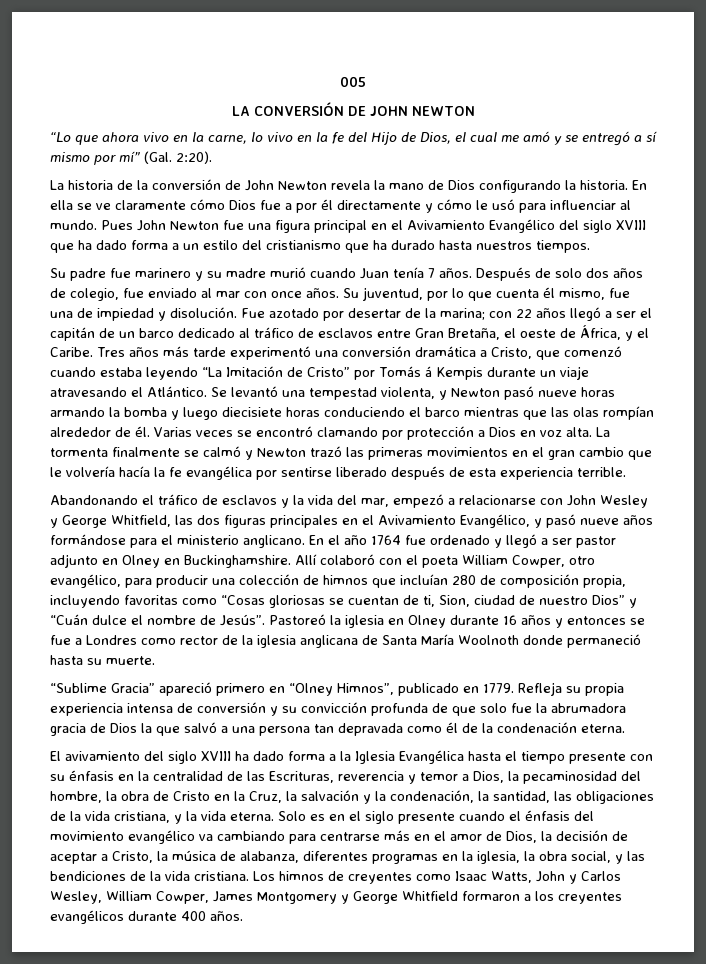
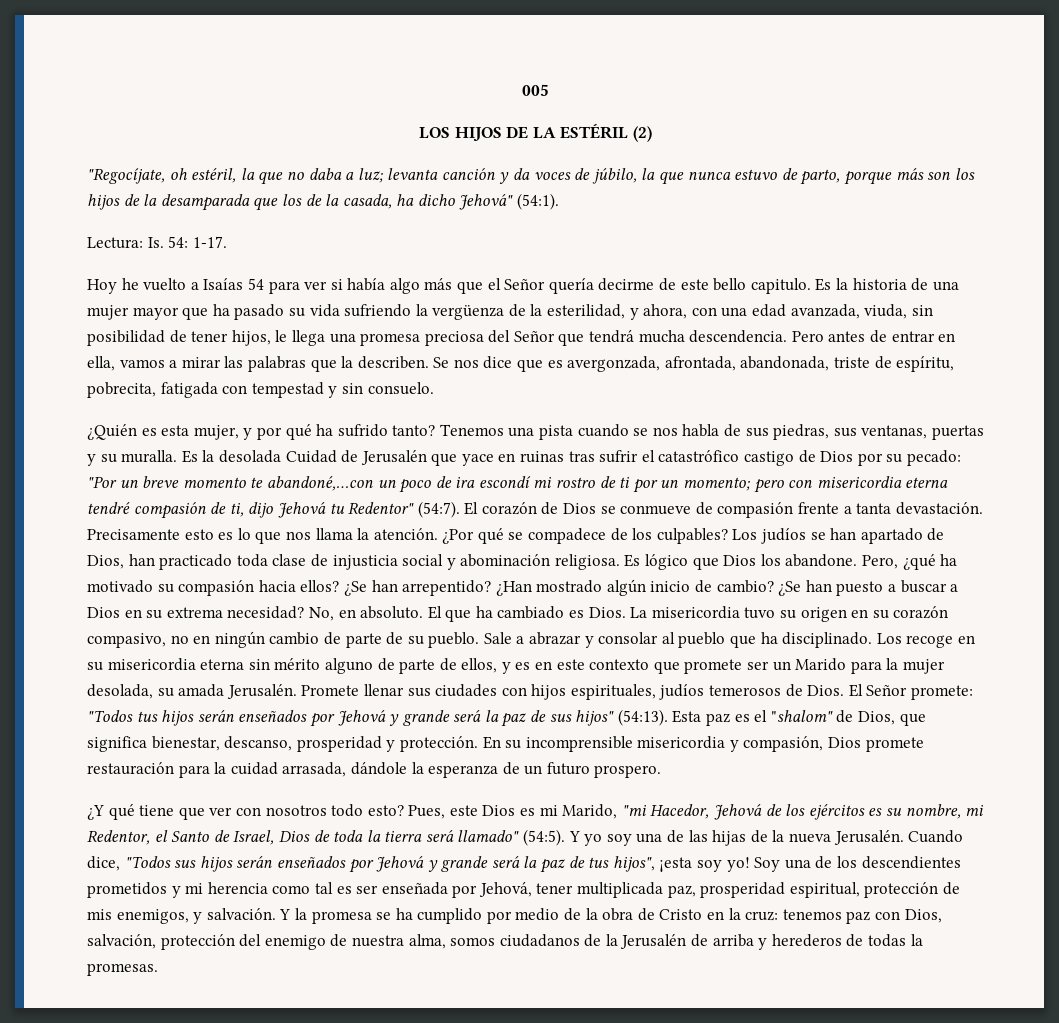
[231,102,475,116] [50,131,657,146] [50,151,212,165] [50,179,647,193] [50,199,631,213] [50,219,646,233] [50,240,590,253] [50,267,643,281] [50,287,630,301] [50,307,652,321] [50,325,649,341] [50,346,622,360] [50,366,589,380] [50,386,615,400] [50,406,654,420] [50,426,610,440] [50,446,652,460] [50,466,626,480] [50,494,648,508] [50,514,653,528] [50,534,616,548] [50,554,595,568] [50,574,626,588] [50,595,637,608] [50,614,645,628] [50,634,641,648] [50,655,155,665] [50,682,624,696] [50,702,626,716] [50,722,625,736] [50,750,653,764] [50,770,641,784] [50,791,102,803] LA CONVERSIÓN DE JOHN NEWTON // “Lo que ahora vivo en la carne, lo vivo en la fe del Hijo de Dios, el cual me amó y se entregó a sí mismo por mí” (Gal. 2:20). // La historia de la conversión de John Newton revela la mano de Dios configurando la historia. En ella se ve claramente cómo Dios fue a por él directamente y cómo le usó para influenciar al mundo. Pues John Newton fue una figura principal en el Avivamiento Evangélico del siglo XVIII que ha dado forma a un estilo del cristianismo que ha durado hasta nuestros tiempos. // Su padre fue marinero y su madre murió cuando Juan tenía 7 años. Después de solo dos años de colegio, fue enviado al mar con once años. Su juventud, por lo que cuenta él mismo, fue una de impiedad y disolución. Fue azotado por desertar de la marina; con 22 años llegó a ser el capitán de un barco dedicado al tráfico de esclavos entre Gran Bretaña, el oeste de África, y el Caribe. Tres años más tarde experimentó una conversión dramática a Cristo, que comenzó cuando estaba leyendo “La Imitación de Cristo” por Tomás á Kempis durante un viaje atravesando el Atlántico. Se levantó una tempestad violenta, y Newton pasó nueve horas armando la bomba y luego diecisiete horas conduciendo el barco mientras que las olas rompían alrededor de él. Varias veces se encontró clamando por protección a Dios en voz alta. La tormenta finalmente se calmó y Newton trazó las primeras movimientos en el gran cambio que le volvería hacía la fe evangélica por sentirse liberado después de esta experiencia terrible. // Abandonando el tráfico de esclavos y la vida del mar, empezó a relacionarse con John Wesley y George Whitfield, las dos figuras principales en el Avivamiento Evangélico, y pasó nueve años formándose para el ministerio anglicano. En el año 1764 fue ordenado y llegó a ser pastor adjunto en Olney en Buckinghamshire. Allí colaboró con el poeta William Cowper, otro evangélico, para producir una colección de himnos que incluían 280 de composición propia, incluyendo favoritas como “Cosas gloriosas se cuentan de ti, Sion, ciudad de nuestro Dios” y “Cuán dulce el nombre de Jesús”. Pastoreó la iglesia en Olney durante 16 años y entonces se fue a Londres como rector de la iglesia anglicana de Santa María Woolnoth donde permaneció hasta su muerte. // “Sublime Gracia” apareció primero en “Olney Himnos”, publicado en 1779. Refleja su propia experiencia intensa de conversión y su convicción profunda de que solo fue la abrumadora gracia de Dios la que salvó a una persona tan depravada como él de la condenación eterna. // El avivamiento del siglo XVIII ha dado forma a la Iglesia Evangélica hasta el tiempo presente con su énfasis en la centralidad de las Escrituras, reverencia y temor a Dios, la pecaminosidad del hombre, -> [419,123,652,142] [87,168,975,185] [87,193,560,211] [87,236,227,249] [87,278,959,294] [87,304,933,320] [87,330,956,346] [87,356,955,372] [87,382,434,398] [87,424,984,440] [87,450,961,466] [87,476,949,493] [87,501,983,519] [87,528,945,544] [87,554,958,570] [87,579,959,596] [87,606,949,622] [87,631,975,648] [87,658,945,674] [87,684,974,700] [87,709,926,727] [87,736,924,752] [87,762,662,778] [87,804,985,820] [87,829,964,846] [87,856,961,873] [87,882,961,898] [87,908,582,924] LOS HIJOS DE LA ESTÉRIL (2) // "Regocíjate, oh estéril, la que no daba a luz; levanta canción y da voces de júbilo, la que nunca estuvo de parto, porque más son los hijos de la desamparada que los de la casada, ha dicho Jehová" (54:1). // Lectura: Is. 54: 1-17. // Hoy he vuelto a Isaías 54 para ver si había algo más que el Señor quería decirme de este bello capitulo. Es la historia de una mujer mayor que ha pasado su vida sufriendo la vergüenza de la esterilidad, y ahora, con una edad avanzada, viuda, sin posibilidad de tener hijos, le llega una promesa preciosa del Señor que tendrá mucha descendencia. Pero antes de entrar en ella, vamos a mirar las palabras que la describen. Se nos dice que es avergonzada, afrontada, abandonada, triste de espíritu, pobrecita, fatigada con tempestad y sin consuelo. // ¿Quién es esta mujer, y por qué ha sufrido tanto? Tenemos una pista cuando se nos habla de sus piedras, sus ventanas, puertas y su muralla. Es la desolada Cuidad de Jerusalén que yace en ruinas tras sufrir el catastrófico castigo de Dios por su pecado: "Por un breve momento te abandoné,…con un poco de ira escondí mi rostro de ti por un momento; pero con misericordia eterna tendré compasión de ti, dijo Jehová tu Redentor" (54:7). El corazón de Dios se conmueve de compasión frente a tanta devastación. Precisamente esto es lo que nos llama la atención. ¿Por qué se compadece de los culpables? Los judíos se han apartado de Dios, han practicado toda clase de injusticia social y abominación religiosa. Es lógico que Dios los abandone. Pero, ¿qué ha motivado su compasión hacia ellos? ¿Se han arrepentido? ¿Han mostrado algún inicio de cambio? ¿Se han puesto a buscar a Dios en su extrema necesidad? No, en absoluto. El que ha cambiado es Dios. La misericordia tuvo su origen en su corazón compasivo, no en ningún cambio de parte de su pueblo. Sale a abrazar y consolar al pueblo que ha disciplinado. Los recoge en su misericordia eterna sin mérito alguno de parte de ellos, y es en este contexto que promete ser un Marido para la mujer desolada, su amada Jerusalén. Promete llenar sus ciudades con hijos espirituales, judíos temerosos de Dios. El Señor promete: "Todos tus hijos serán enseñados por Jehová y grande será la paz de sus hijos" (54:13). Esta paz es el "shalom" de Dios, que significa bienestar, descanso, prosperidad y protección. En su incomprensible misericordia y compasión, Dios promete restauración para la cuidad arrasada, dándole la esperanza de un futuro prospero. // ¿Y qué tiene que ver con nosotros todo esto? Pues, este Dios es mi Marido, "mi Hacedor, Jehová de los ejércitos es su nombre, mi Redentor, el Santo de Israel, Dios de toda la tierra será llamado" (54:5). Y yo soy una de las hijas de la nueva Jerusalén. Cuando dice, "Todos sus hijos serán enseñados por Jehová y grande será la paz de tus hijos", ¡esta soy yo! Soy una de los descendientes prometidos y mi herencia como tal es ser enseñada por Jehová, tener multiplicada paz, prosperidad espiritual, protección de mis enemigos, y salvación. Y la promesa se ha cumplido por medio de
[249,790,654,804] [50,810,594,824] [50,830,628,844] [50,850,645,864] [50,871,621,884] [50,891,622,904] [50,910,243,924] Cruz, la salvación y la condenación, la santidad, las obligaciones de la vida cristiana, y la vida eterna. Solo es en el siglo presente cuando el énfasis del movimiento evangélico va cambiando para centrarse más en el amor de Dios, la decisión de aceptar a Cristo, la música de alabanza, diferentes programas en la iglesia, la obra social, y las bendiciones de la vida cristiana. Los himnos de creyentes como Isaac Watts, John y Carlos Wesley, William Cowper, James Montgomery y George Whitfield formaron a los creyentes evangélicos durante 400 años. -> [745,909,942,924] [87,934,923,950] [87,963,158,976] cruz: tenemos paz con Dios, salvación, protección del enemigo de nuestra alma, somos ciudadanos de la Jerusalén de arriba y herederos de todas la promesas.

